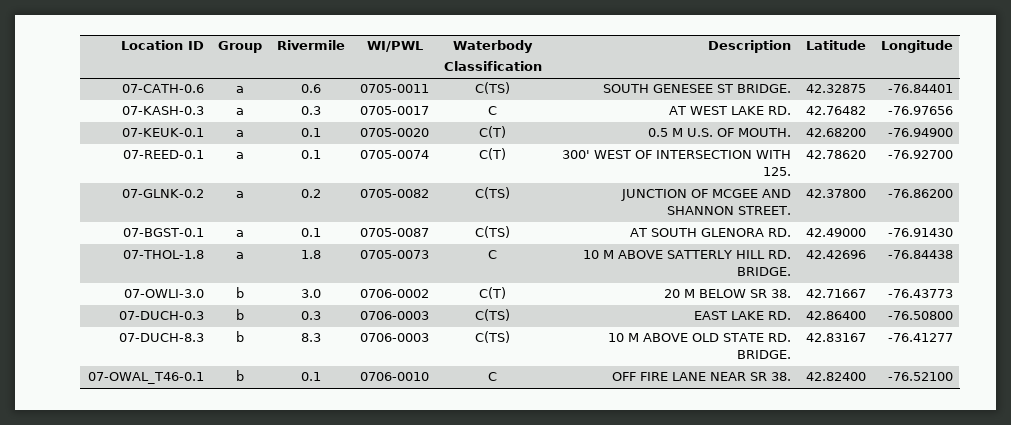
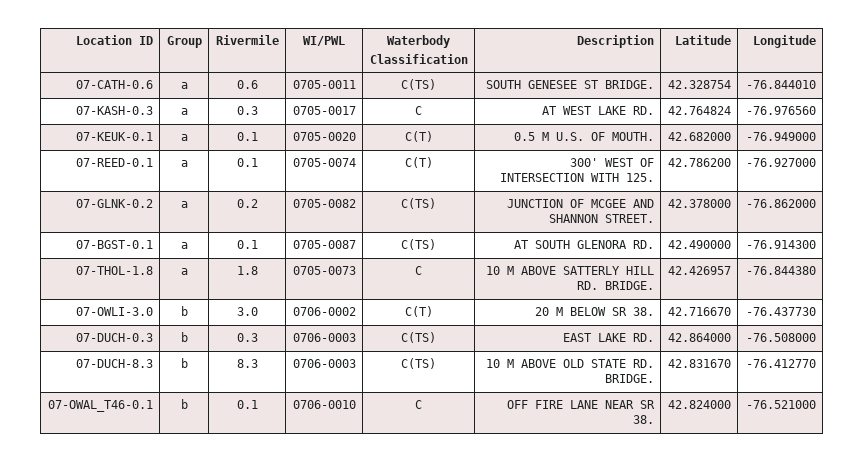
[806,84,867,93] [888,84,954,93] 42.32875 | -76.84401 -> [668,80,732,89] [746,80,817,89] 42.328754 | -76.844010
[806,106,867,115] [888,106,954,115] 42.76482 | -76.97656 -> [668,106,732,115] [746,106,817,115] 42.764824 | -76.976560
[806,128,867,137] [888,128,954,137] 42.68200 | -76.94900 -> [668,132,732,141] [746,132,817,141] 42.682000 | -76.949000
[806,150,867,159] [888,150,954,159] 42.78620 | -76.92700 -> [668,158,732,167] [746,158,817,167] 42.786200 | -76.927000
[806,189,867,198] [888,189,954,198] 42.37800 | -76.86200 -> [668,199,732,208] [746,199,817,208] 42.378000 | -76.862000
[806,228,867,237] [888,228,954,237] 42.49000 | -76.91430 -> [668,240,732,249] [746,240,817,249] 42.490000 | -76.914300
[806,250,867,259] [888,250,954,259] 42.42696 | -76.84438 -> [668,266,732,275] [746,266,817,275] 42.426957 | -76.844380
[806,289,867,298] [888,289,954,298] 42.71667 | -76.43773 -> [668,307,732,316] [746,307,817,316] 42.716670 | -76.437730
[806,311,867,320] [888,311,954,320] 42.86400 | -76.50800 -> [668,333,732,342] [746,333,817,342] 42.864000 | -76.508000
[806,333,867,342] [888,333,954,342] 42.83167 | -76.41277 -> [668,359,732,368] [746,359,817,368] 42.831670 | -76.412770
[806,372,867,381] [888,372,954,381] 42.82400 | -76.52100 -> [668,400,732,409] [746,400,817,409] 42.824000 | -76.521000

